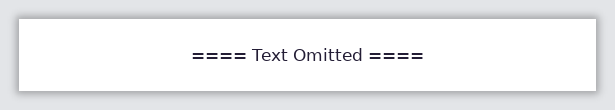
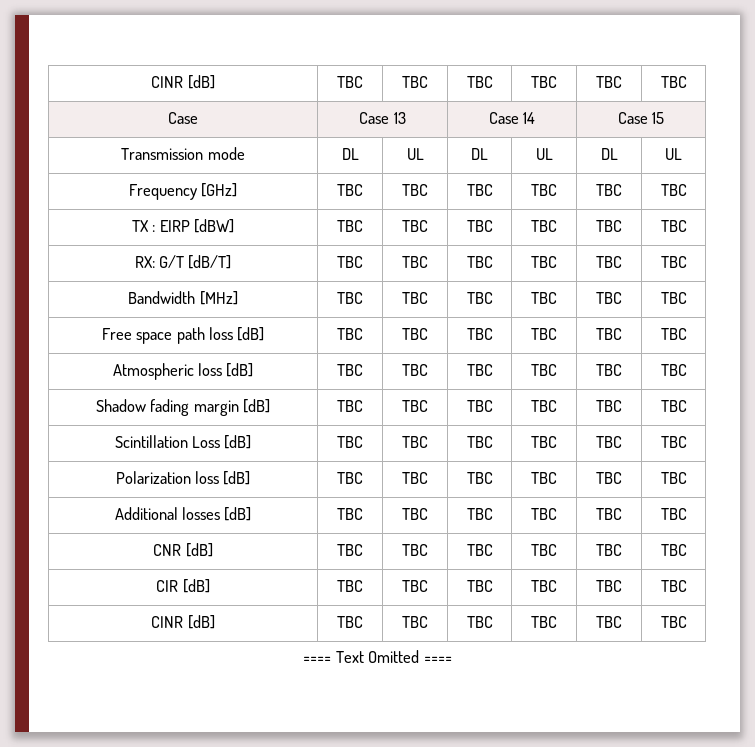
(190, 57) none -> [151,75,215,89] [337,76,363,88] [402,76,428,88] [466,76,493,88] [531,76,557,88] [596,76,622,88] [660,76,687,88] [168,112,198,124] [359,112,406,124] [488,112,536,124] [617,112,665,124] [121,147,245,160] [341,148,359,160] [406,148,424,160] [471,148,488,160] [535,148,553,160] [600,148,618,160] [665,148,682,160] [128,183,238,200] [337,184,363,196] [402,184,428,196] [466,184,493,196] [531,184,557,196] [596,184,622,196] [660,184,687,196] [131,219,235,233] [337,220,363,232] [402,220,428,232] [466,220,493,232] [531,220,557,232] [596,220,622,232] [660,220,687,232] [134,255,232,269] [337,256,363,268] [402,256,428,268] [466,256,493,268] [531,256,557,268] [596,256,622,268] [660,256,687,268] [128,291,238,305] [337,292,363,304] [402,292,428,304] [466,292,493,304] [531,292,557,304] [596,292,622,304] [660,292,687,304] [101,327,265,344] [337,328,363,340] [402,328,428,340] [466,328,493,340] [531,328,557,340] [596,328,622,340] [660,328,687,340] [112,363,254,380] [337,364,363,376] [402,364,428,376] [466,364,493,376] [531,364,557,376] [596,364,622,376] [660,364,687,376] [95,399,271,416] [337,400,363,412] [402,400,428,412] [466,400,493,412] [531,400,557,412] [596,400,622,412] [660,400,687,412] [114,435,252,449] [337,436,363,448] [402,436,428,448] [466,436,493,448] [531,436,557,448] [596,436,622,448] [660,436,687,448] [115,471,251,485] [337,472,363,484] [402,472,428,484] [466,472,493,484] [531,472,557,484] [596,472,622,484] [660,472,687,484] [114,507,252,521] [337,508,363,520] [402,508,428,520] [466,508,493,520] [531,508,557,520] [596,508,622,520] [660,508,687,520] [153,543,213,557] [337,544,363,556] [402,544,428,556] [466,544,493,556] [531,544,557,556] [596,544,622,556] [660,544,687,556] [156,579,210,593] [337,580,363,592] [402,580,428,592] [466,580,493,592] [531,580,557,592] [596,580,622,592] [660,580,687,592] [151,615,215,629] [337,616,363,628] [402,616,428,628] [466,616,493,628] [531,616,557,628] [596,616,622,628] [660,616,687,628] CINR [dB] | TBC | TBC | TBC | TBC | TBC | TBC // Case | Case 13 | Case 14 | Case 15 // Transmission mode | DL | UL | DL | UL | DL | UL // Frequency [GHz] | TBC | TBC | TBC | TBC | TBC | TBC // TX : EIRP [dBW] | TBC | TBC | TBC | TBC | TBC | TBC // RX: G/T [dB/T] | TBC | TBC | TBC | TBC | TBC | TBC // Bandwidth [MHz] | TBC | TBC | TBC | TBC | TBC | TBC // Free space path loss [dB] | TBC | TBC | TBC | TBC | TBC | TBC // Atmospheric loss [dB] | TBC | TBC | TBC | TBC | TBC | TBC // Shadow fading margin [dB] | TBC | TBC | TBC | TBC | TBC | TBC // Scintillation Loss [dB] | TBC | TBC | TBC | TBC | TBC | TBC // Polarization loss [dB] | TBC | TBC | TBC | TBC | TBC | TBC // Additional losses [dB] | TBC | TBC | TBC | TBC | TBC | TBC // CNR [dB] | TBC | TBC | TBC | TBC | TBC | TBC // CIR [dB] | TBC | TBC | TBC | TBC | TBC | TBC // CINR [dB] | TBC | TBC | TBC | TBC | TBC | TBC //

